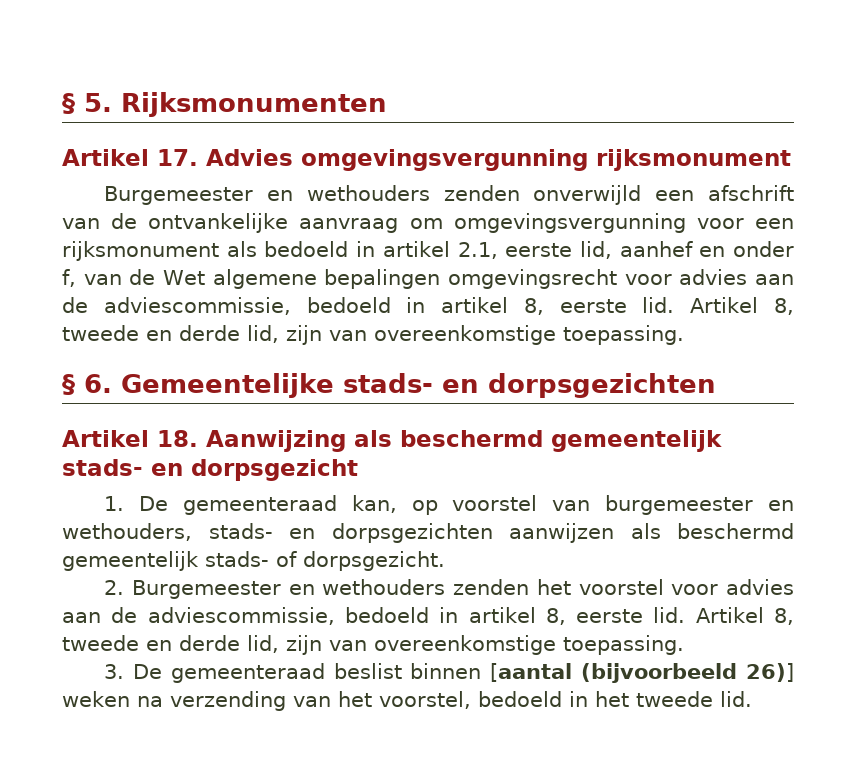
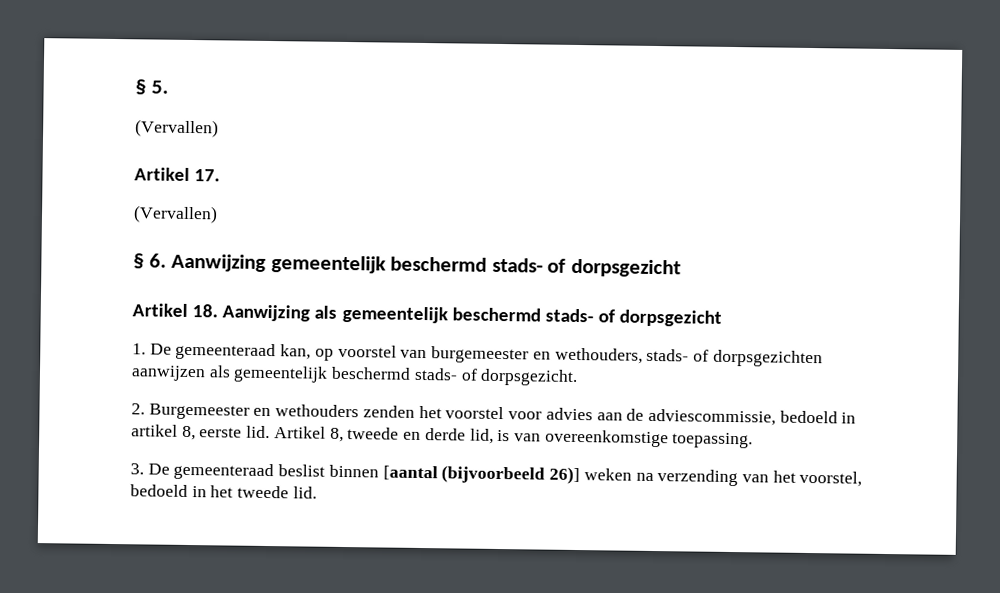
[121,92,387,117] Rijksmonumenten -> [135,119,219,138] // (Vervallen)
[205,149,791,171] [104,185,795,205] [62,213,794,233] [62,241,795,261] [62,269,795,289] [62,297,794,315] [62,325,684,345] [62,373,716,398] Advies omgevingsvergunning rijksmonument // Burgemeester en wethouders zenden onverwijld een afschrift van de ontvankelijke aanvraag om omgevingsvergunning voor een rijksmonument als bedoeld in artikel 2.1, eerste lid, aanhef en onder f, van de Wet algemene bepalingen omgevingsrecht voor advies aan de adviescommissie, bedoeld in artikel 8, eerste lid. Artikel 8, tweede en derde lid, zijn van overeenkomstige toepassing. // § 6. Gemeentelijke stads- en dorpsgezichten -> [133,205,218,224] [133,253,681,278] // (Vervallen) // § 6. Aanwijzing gemeentelijk beschermd stads- of dorpsgezicht
[399,430,722,452] [62,459,183,476] beschermd gemeentelijk stads- en -> [341,305,615,324] gemeentelijk beschermd stads- of
[289,528,315,539] en -> [692,349,709,362] of
[677,523,794,539] [62,551,199,571] beschermd gemeentelijk -> [233,365,412,383] gemeentelijk beschermd
[286,635,322,655] zijn -> [497,429,511,442] is

